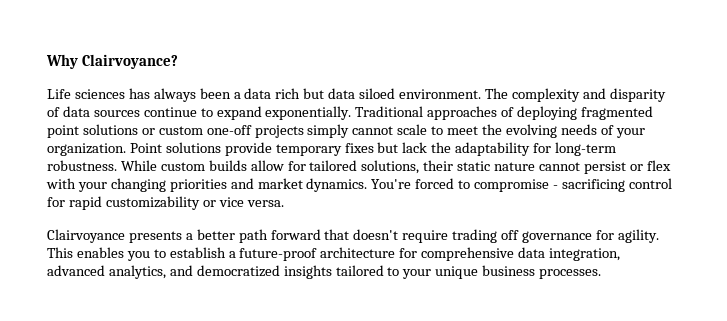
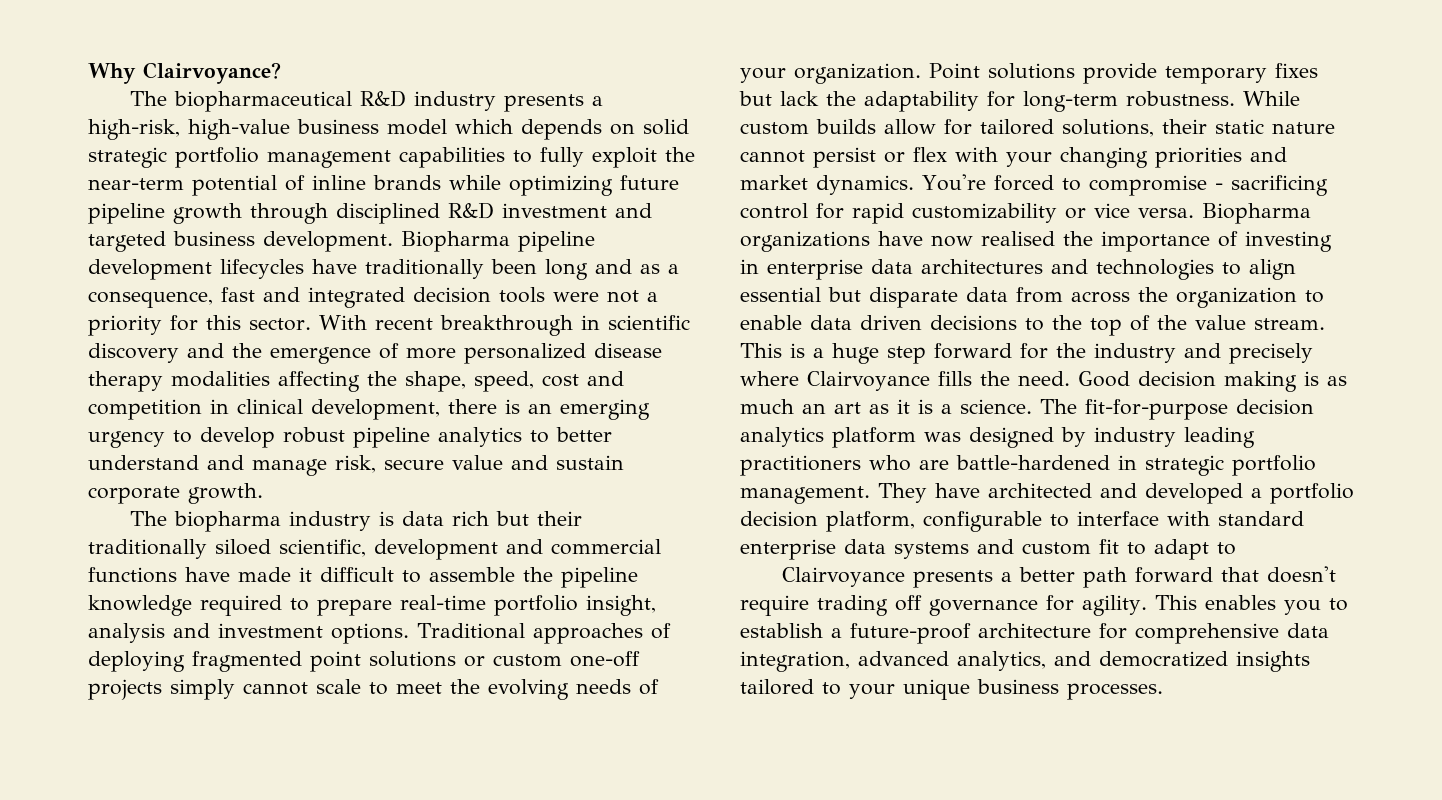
[47,88,666,102] [47,106,352,120] Life sciences has always been a data rich but data siloed environment. The complexity and disparity of data sources continue to expand exponentially. -> [129,90,603,112] [88,119,689,140] [88,147,695,168] [88,175,679,196] [88,202,652,224] [88,231,595,252] [88,259,679,280] [88,287,658,308] [88,315,690,336] [88,343,662,364] [88,371,624,392] [88,399,650,420] [88,427,612,448] [88,455,624,476] [88,483,263,504] [129,511,582,532] [88,539,661,560] [88,567,638,588] [88,595,656,616] [88,623,409,644] The biopharmaceutical R&D industry presents a high-risk, high-value business model which depends on solid strategic portfolio management capabilities to fully exploit the near-term potential of inline brands while optimizing future pipeline growth through disciplined R&D investment and targeted business development. Biopharma pipeline development lifecycles have traditionally been long and as a consequence, fast and integrated decision tools were not a priority for this sector. With recent breakthrough in scientific discovery and the emergence of more personalized disease therapy modalities affecting the shape, speed, cost and competition in clinical development, there is an emerging urgency to develop robust pipeline analytics to better understand and manage risk, secure value and sustain corporate growth. // The biopharma industry is data rich but their traditionally siloed scientific, development and commercial functions have made it difficult to assemble the pipeline knowledge required to prepare real-time portfolio insight, analysis and investment options.
(284, 203) none -> [1202,203,1311,224] [740,231,1332,252] [740,259,1296,280] [740,287,1324,308] [740,315,1325,336] [740,343,1313,364] [740,371,1347,392] [740,399,1314,420] [740,427,1255,448] [740,455,1316,476] [740,483,1354,504] [740,511,1304,532] [740,539,1236,560] Biopharma organizations have now realised the importance of investing in enterprise data architectures and technologies to align essential but disparate data from across the organization to enable data driven decisions to the top of the value stream. This is a huge step forward for the industry and precisely where Clairvoyance fills the need. Good decision making is as much an art as it is a science. The fit-for-purpose decision analytics platform was designed by industry leading practitioners who are battle-hardened in strategic portfolio management. They have architected and developed a portfolio decision platform, configurable to interface with standard enterprise data systems and custom fit to adapt to

